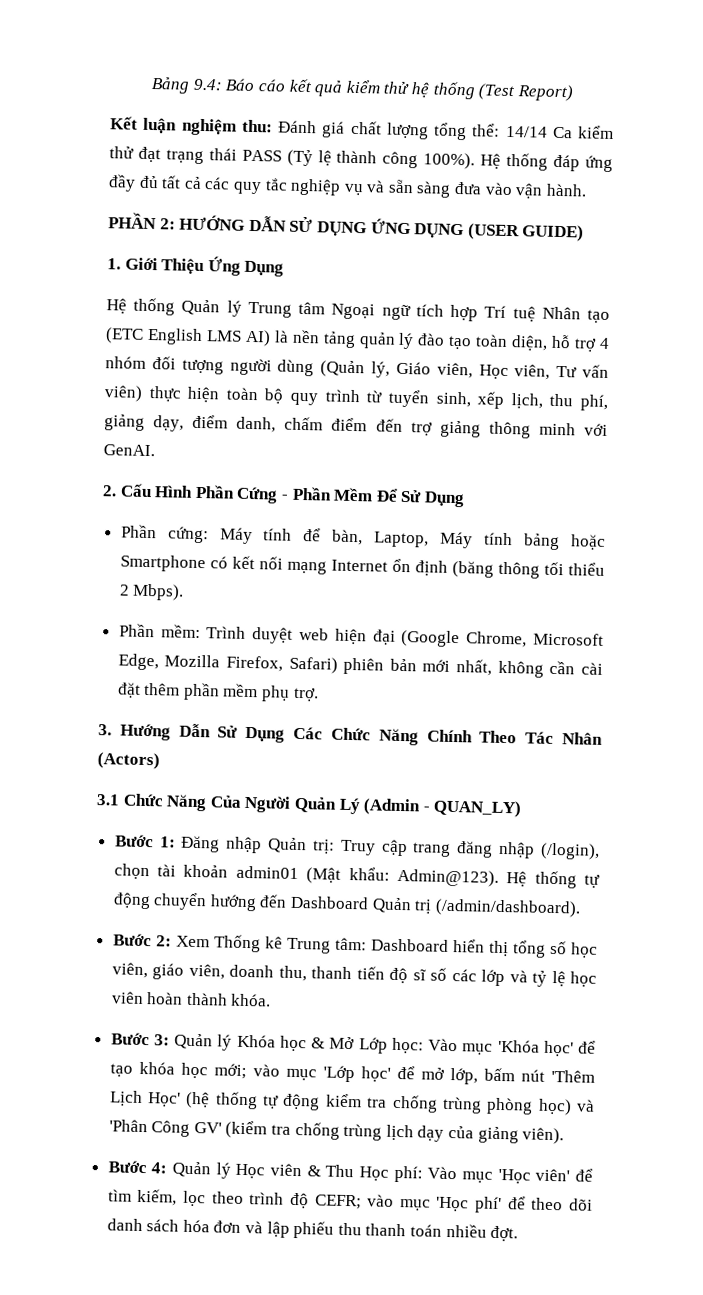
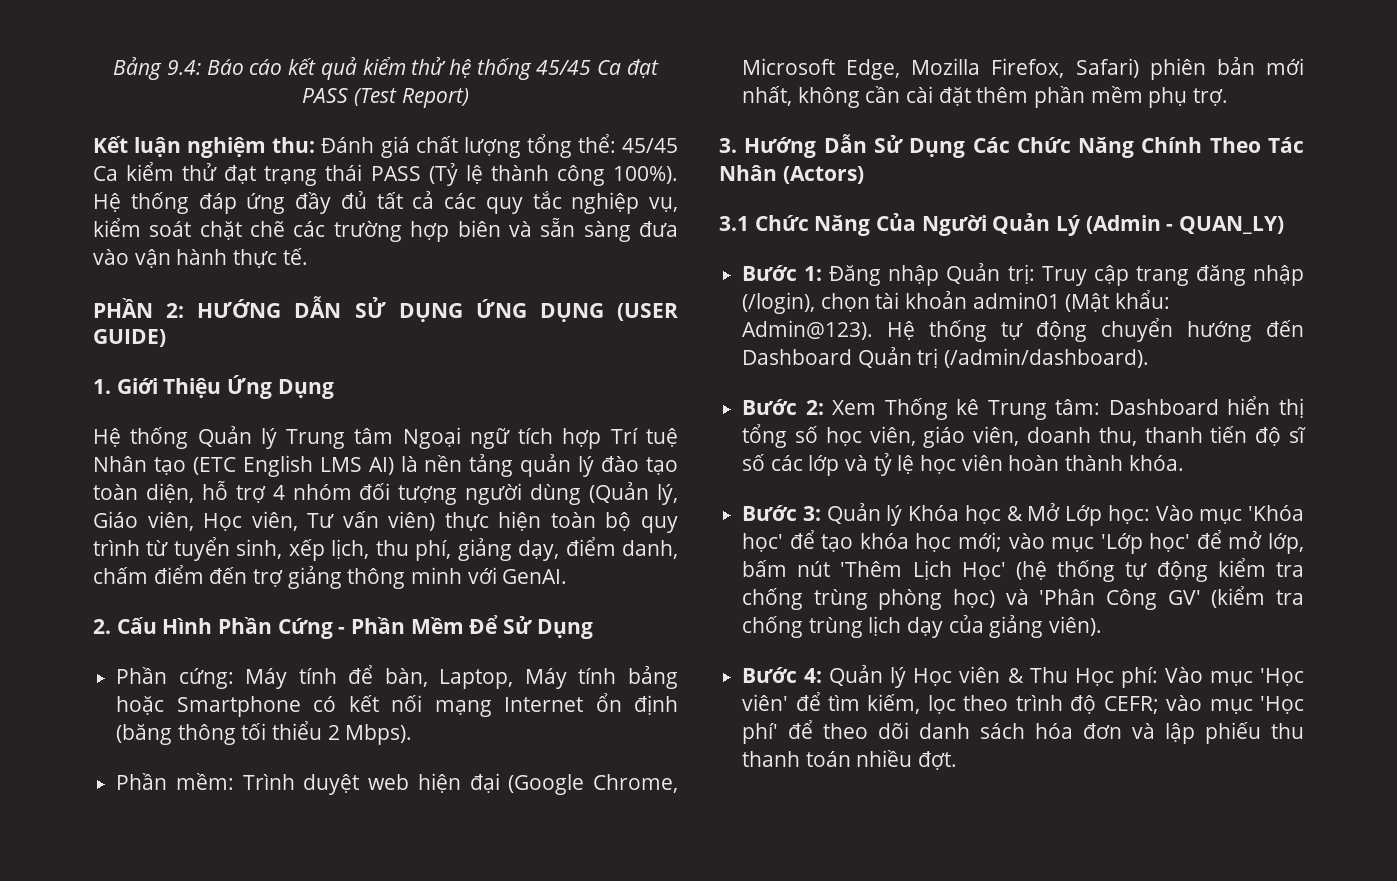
(476, 90) none -> [536,59,659,78] [302,88,349,103] 45/45 Ca đạt PASS
[505,125,548,138] 14/14 -> [622,138,679,153] 45/45
[343,183,364,196] vụ -> [649,197,678,212] [93,218,501,242] vụ, kiểm soát chặt chẽ các trường hợp biên
[545,183,587,197] hành. -> [176,248,308,268] hành thực tế.

